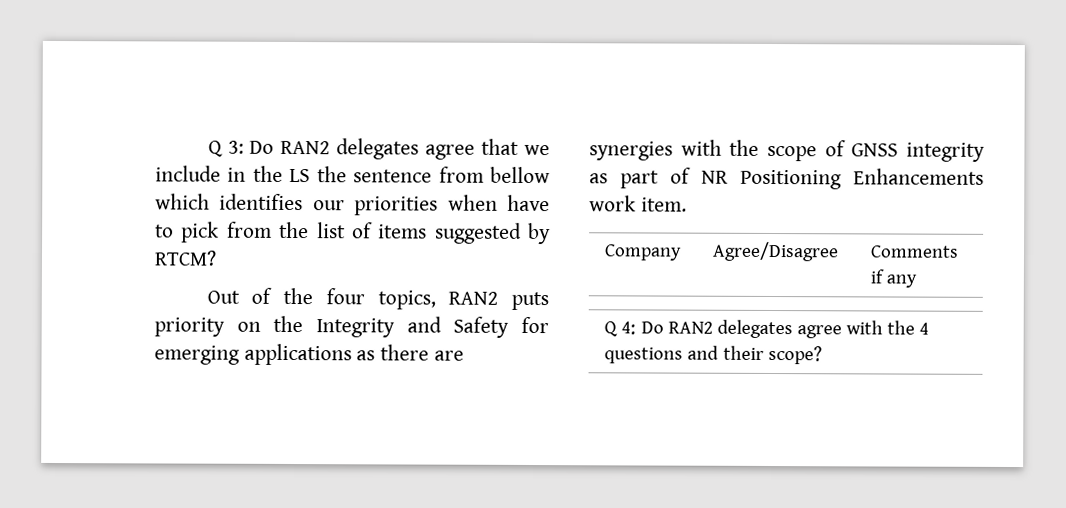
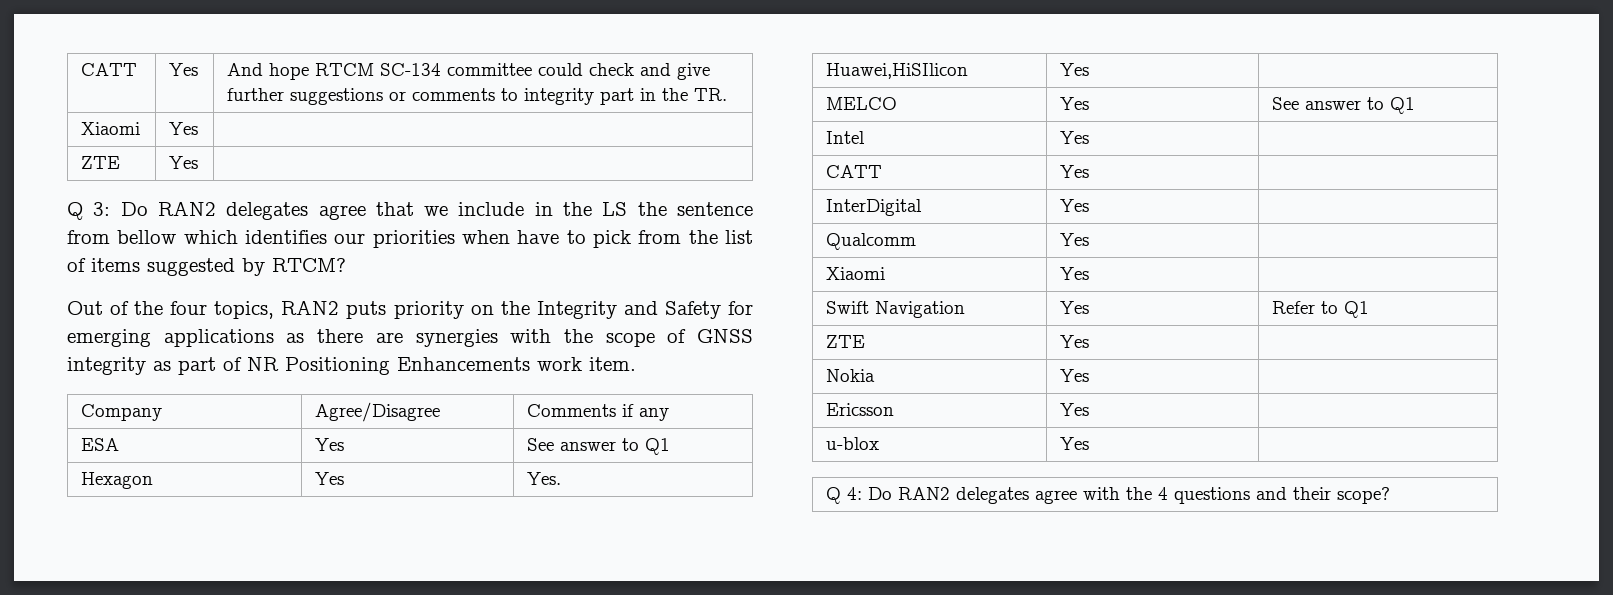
(207, 148) none -> [81,63,138,76] [169,63,199,76] [227,63,711,80] [227,88,728,105] [81,122,141,135] [169,122,199,135] [81,156,121,169] [169,156,199,169] CATT | Yes | And hope RTCM SC-134 committee could check and give further suggestions or comments to integrity part in the TR. // Xiaomi | Yes | // ZTE | Yes | //
(918, 281) none -> [81,438,120,451] [315,438,345,451] [527,438,671,455] [81,472,154,489] [315,472,345,485] [527,472,562,485] [826,63,969,79] [1060,63,1090,76] [826,97,898,110] [1060,97,1090,110] [1272,97,1416,114] [826,131,866,144] [1060,131,1090,144] [826,165,883,178] [1060,165,1090,178] [826,199,923,216] [1060,199,1090,212] [826,233,917,250] [1060,233,1090,246] [826,267,886,280] [1060,267,1090,280] [826,301,966,318] [1060,301,1090,314] [1272,301,1370,318] [826,335,866,348] [1060,335,1090,348] [826,369,876,382] [1060,369,1090,382] [826,403,895,416] [1060,403,1090,416] [826,437,880,450] [1060,437,1090,450] // ESA | Yes | See answer to Q1 // Hexagon | Yes | Yes. // Huawei,HiSIlicon | Yes | // MELCO | Yes | See answer to Q1 // Intel | Yes | // CATT | Yes | // InterDigital | Yes | // Qualcomm | Yes | // Xiaomi | Yes | // Swift Navigation | Yes | Refer to Q1 // ZTE | Yes | // Nokia | Yes | // Ericsson | Yes | // u-blox | Yes |

